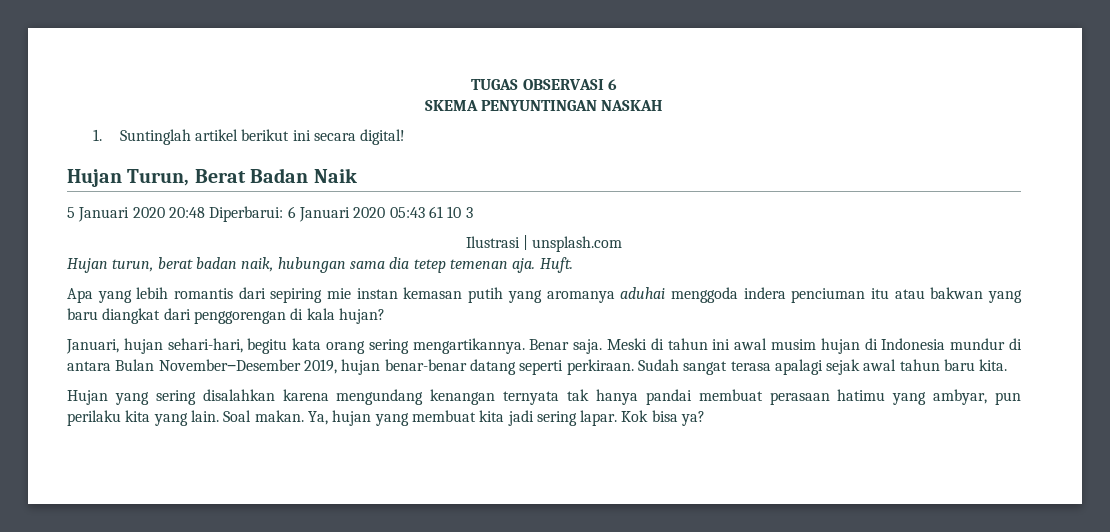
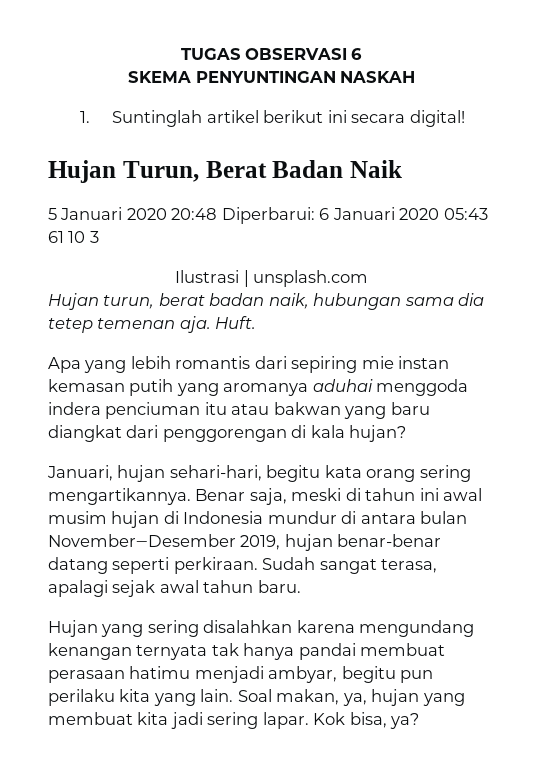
[573,338,647,354] saja. Meski -> [249,488,342,505] saja, meski
[115,359,155,371] Bulan -> [420,511,468,524] bulan
[730,361,771,371] terasa -> [381,559,438,573] terasa,
[944,359,1008,371] baru kita. -> [257,580,301,593] baru.
[892,389,988,405] yang ambyar, -> [194,666,396,683] menjadi ambyar, begitu
[254,410,328,425] makan. Ya, -> [276,689,367,706] makan, ya,
[651,410,678,422] bisa -> [349,712,387,728] bisa,

